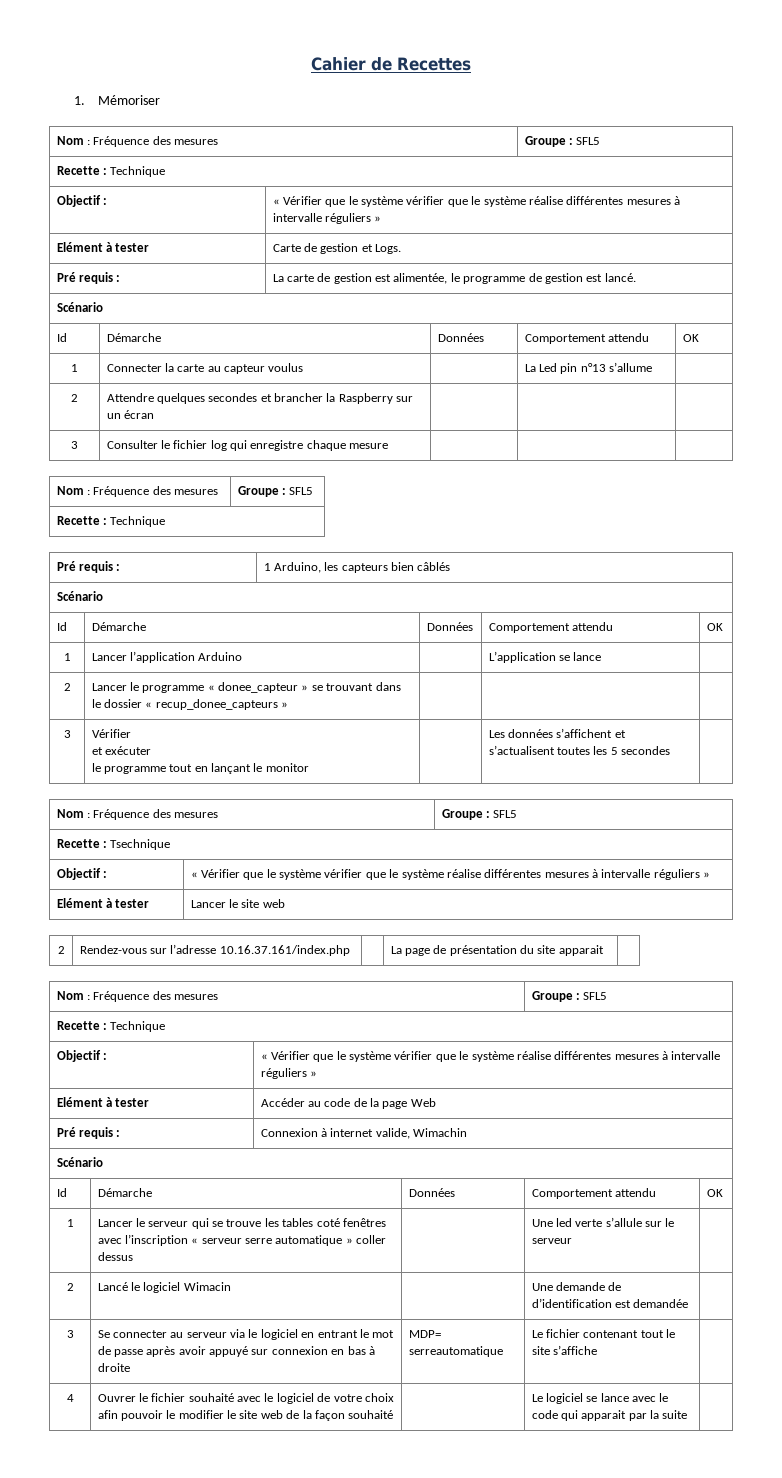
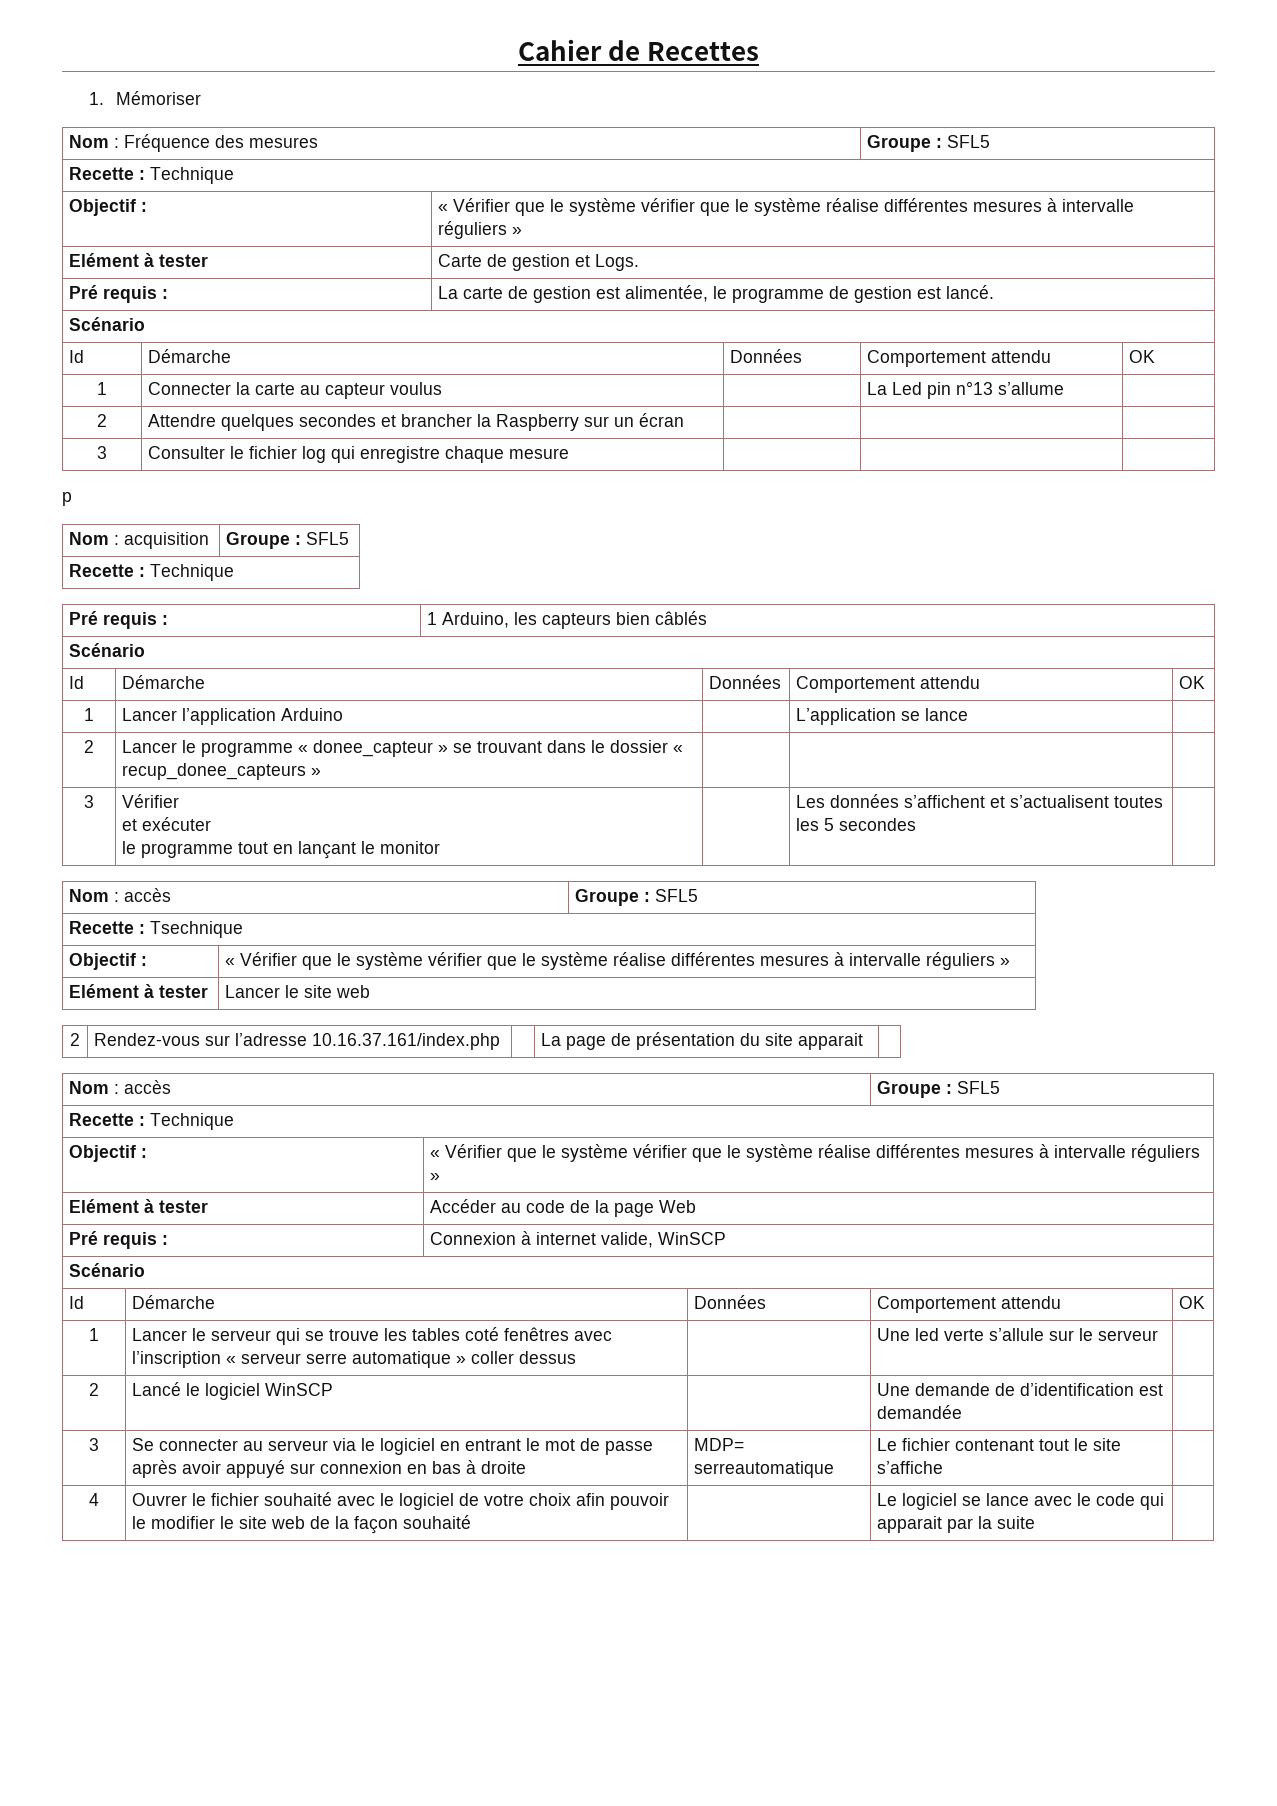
[56,486,219,497] // Nom : Fréquence des mesures -> [62,492,72,506] [69,532,210,549] // p // Nom : acquisition
[93,809,219,820] Fréquence des mesures -> [124,888,172,902] accès
[93,991,219,1002] Fréquence des mesures -> [124,1080,172,1094] accès
[413,1128,468,1137] Wimachin -> [658,1232,727,1245] WinSCP
[183,1282,231,1291] Wimacin -> [265,1383,334,1396] WinSCP

